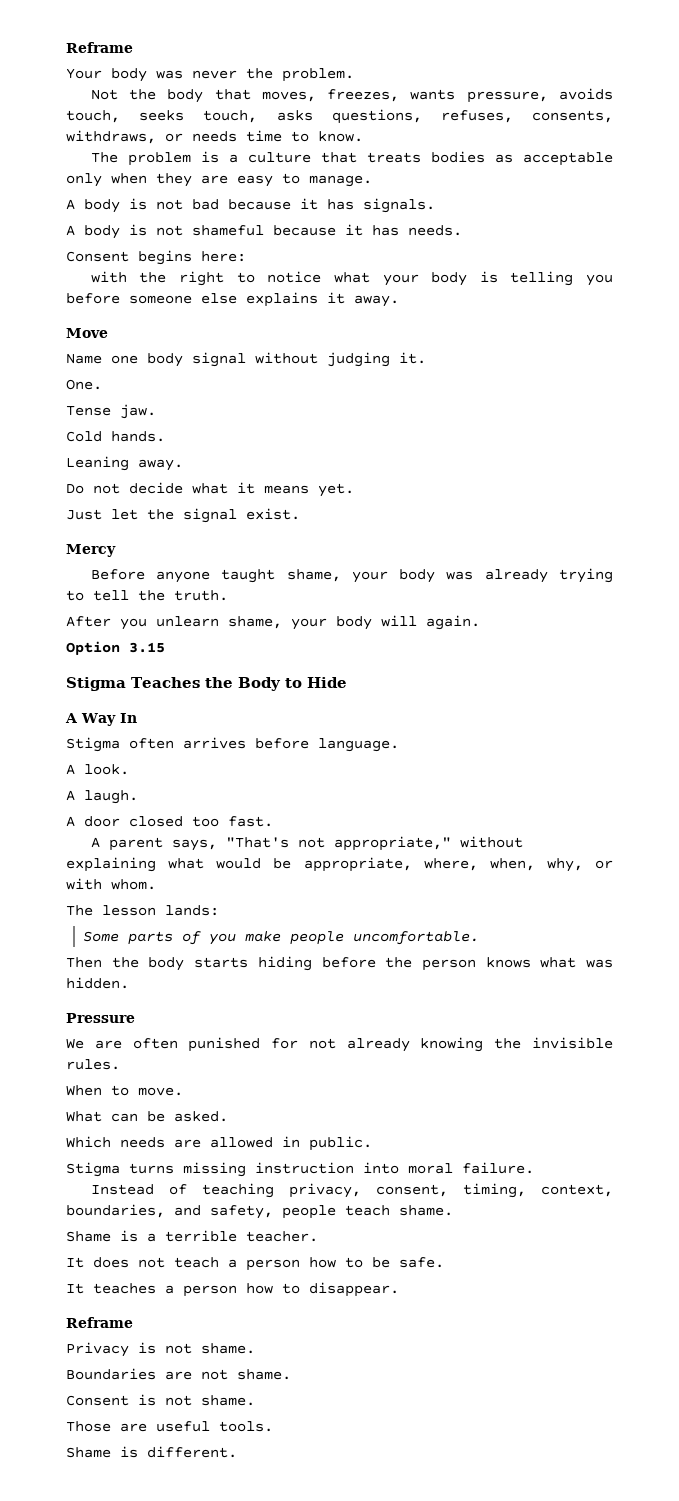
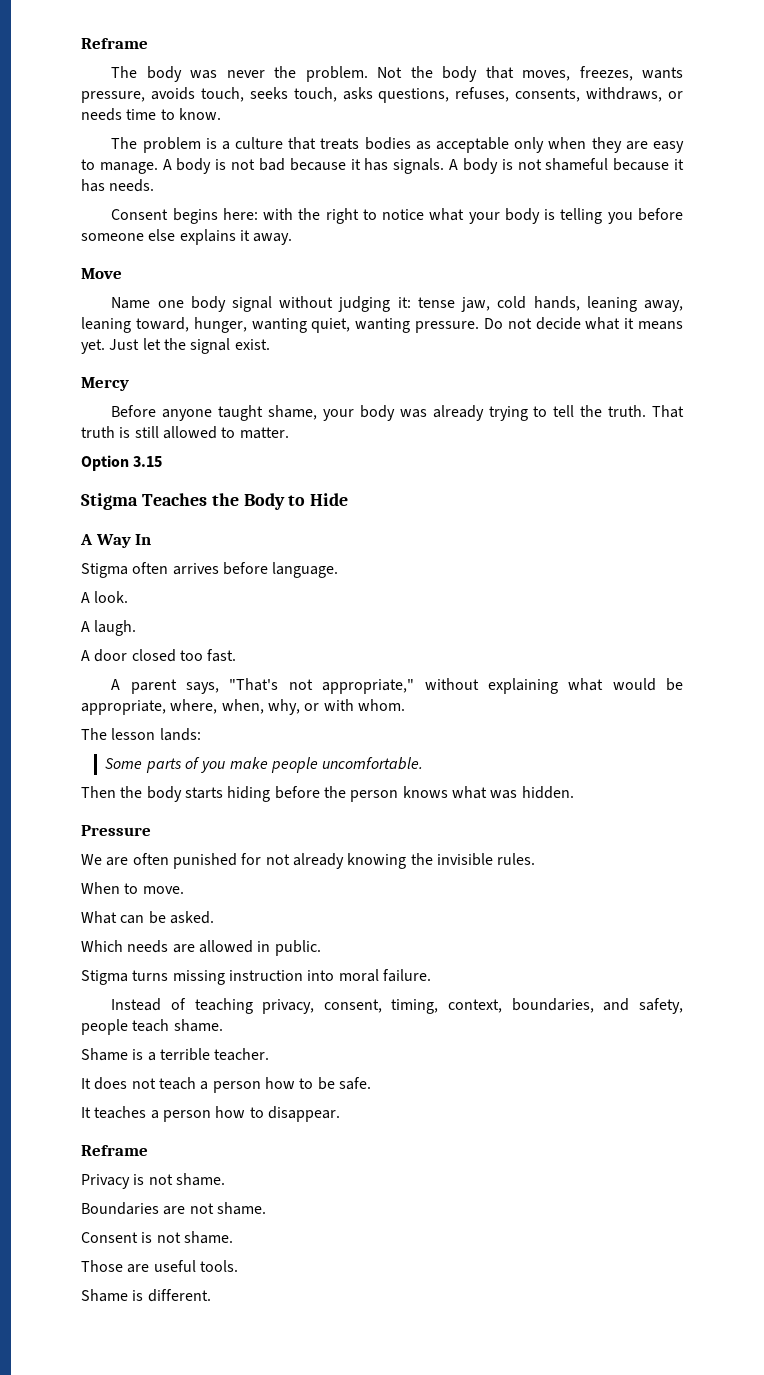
[66,42,133,53] [66,68,102,79] Reframe // Your -> [81,38,148,49] [111,66,138,78] Reframe // The
(354, 75) // -> (368, 74) none
(372, 181) // -> (158, 168) none
(435, 205) // -> (445, 166) none
(246, 256) // -> (258, 214) none
[399,352,426,364] [66,379,102,390] [66,404,156,419] [66,431,165,442] [66,456,183,471] it. // One. // Tense jaw. // Cold hands. // Leaning away. // -> [397,296,683,312] [81,317,479,333] it: tense jaw, cold hands, leaning away, leaning toward, hunger, wanting quiet, wanting pressure.
(354, 490) // -> (105, 346) none
[66,615,480,630] // After you unlearn shame, your body will again. -> [652,405,684,418] [81,426,289,439] That truth is still allowed to matter.

